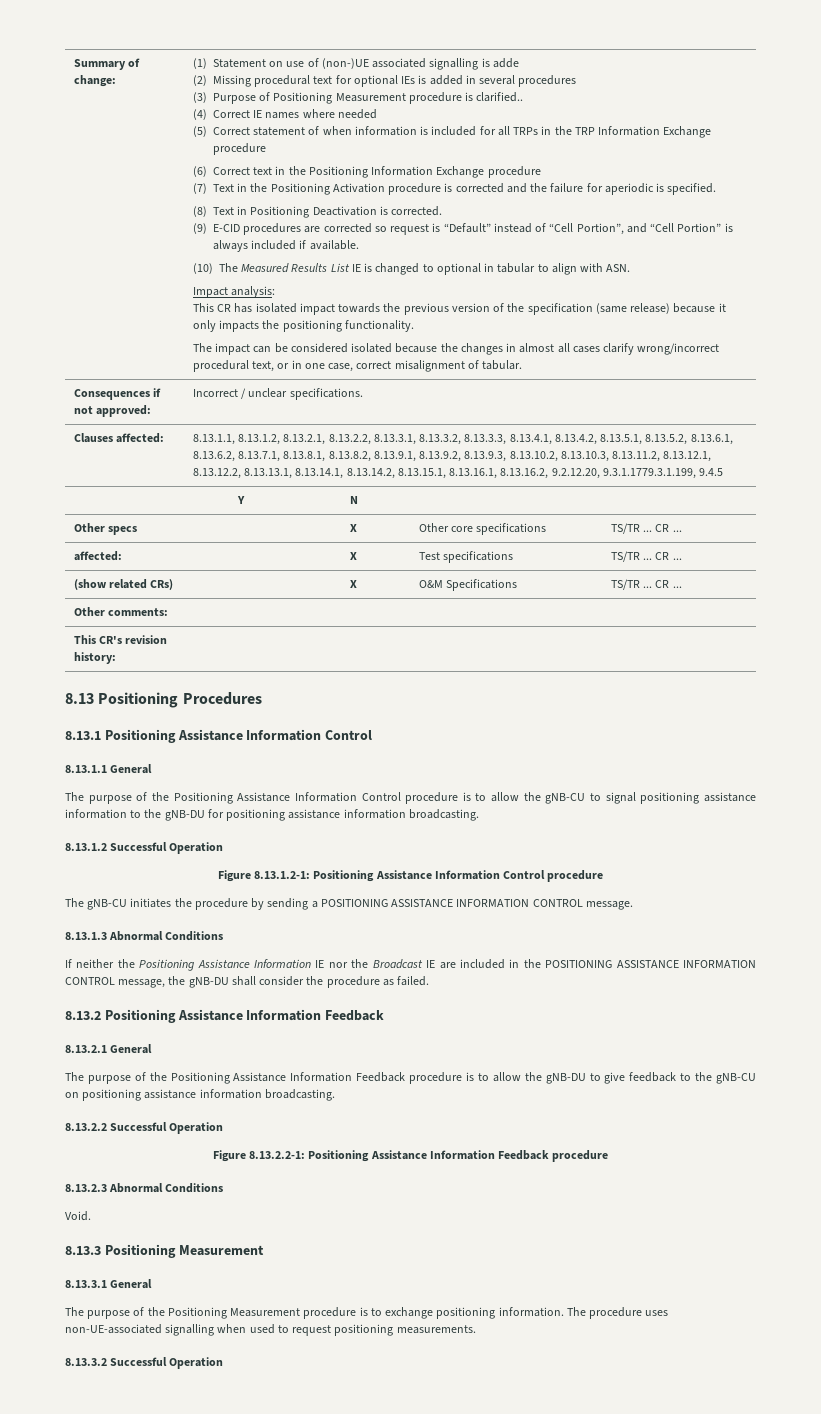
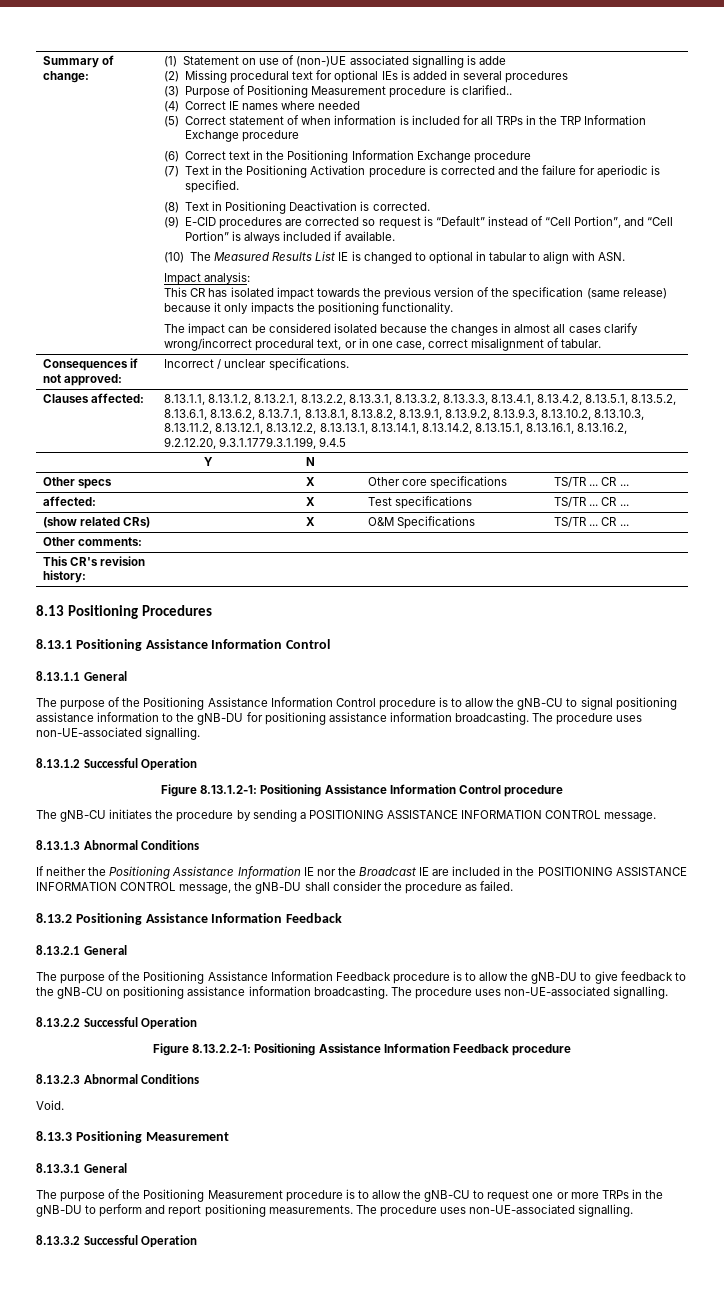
(479, 815) none -> [532,713,643,725] [36,727,201,740] The procedure uses non-UE-associated signalling.
(335, 1095) none -> [390,986,669,999] The procedure uses non-UE-associated signalling.
[385,1307,669,1319] [65,1324,476,1336] exchange positioning information. The procedure uses non-UE-associated signalling when used to request positioning measurements. -> [371,1189,663,1202] [36,1204,634,1217] allow the gNB-CU to request one or more TRPs in the gNB-DU to perform and report positioning measurements. The procedure uses non-UE-associated signalling.

